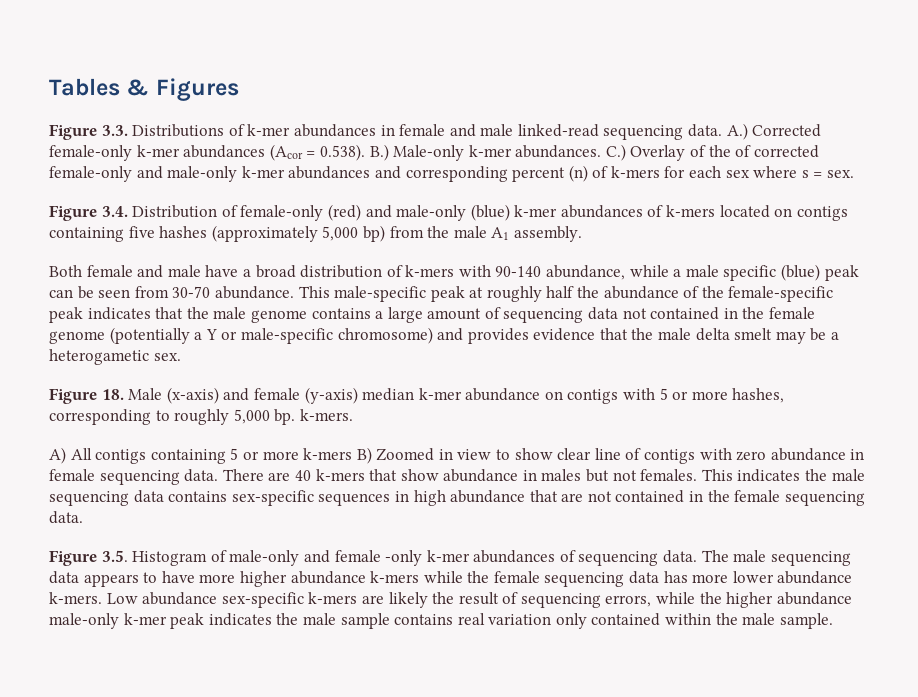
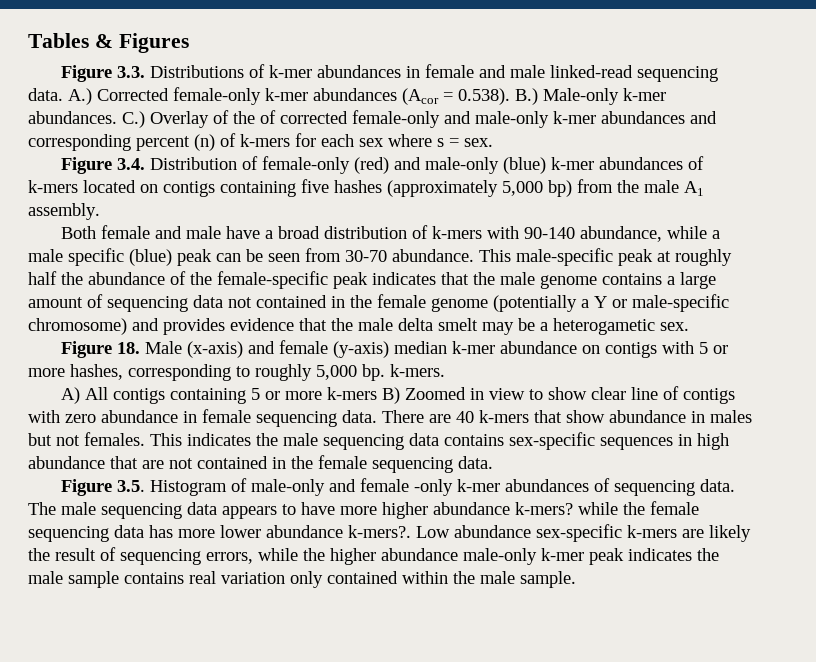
[370,571,420,583] k-mers -> [515,502,573,515] k-mers?
[49,592,102,604] k-mers. -> [348,525,411,538] k-mers?.

